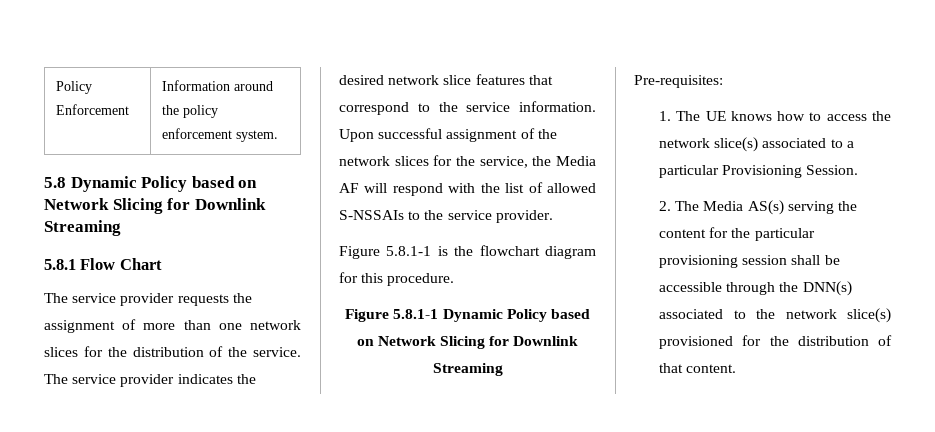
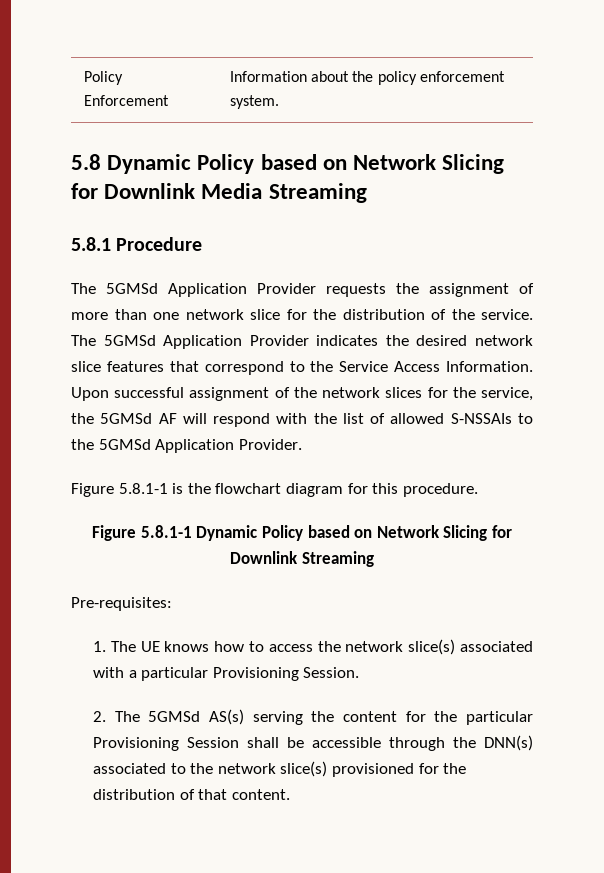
[233,81,273,91] around -> [311,71,350,82] about
(266, 204) none -> [201,183,263,199] Media
[80,258,162,270] [44,293,175,306] Flow Chart // The service provider -> [116,237,203,251] [71,283,316,297] Procedure // The 5GMSd Application Provider
[44,347,78,357] slices -> [250,309,280,320] slice
[72,374,175,387] service provider -> [103,335,309,349] 5GMSd Application Provider
[466,101,596,112] service information. -> [339,361,533,372] Service Access Information.
[556,156,596,166] Media -> [100,413,153,424] 5GMSd
[447,210,553,223] service provider. -> [98,439,302,453] 5GMSd Application Provider.
[830,139,843,148] to -> [93,667,125,678] with
[703,201,744,211] Media -> [148,711,201,722] 5GMSd
[659,255,788,268] provisioning session -> [93,737,240,751] Provisioning Session

